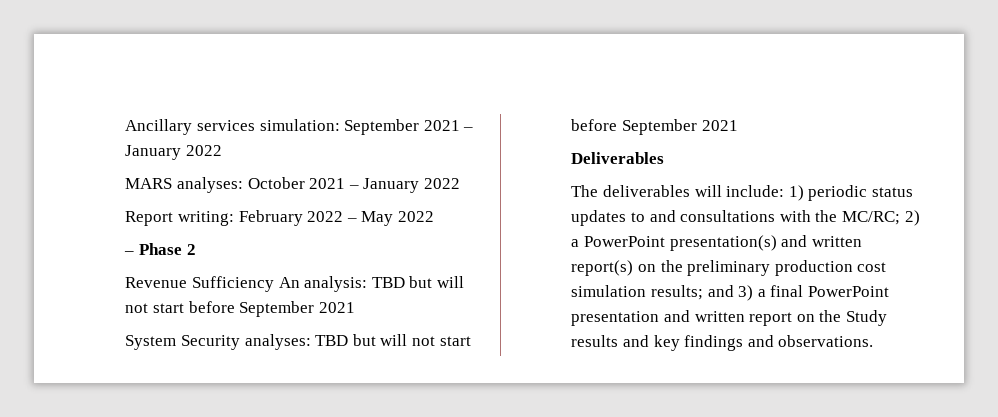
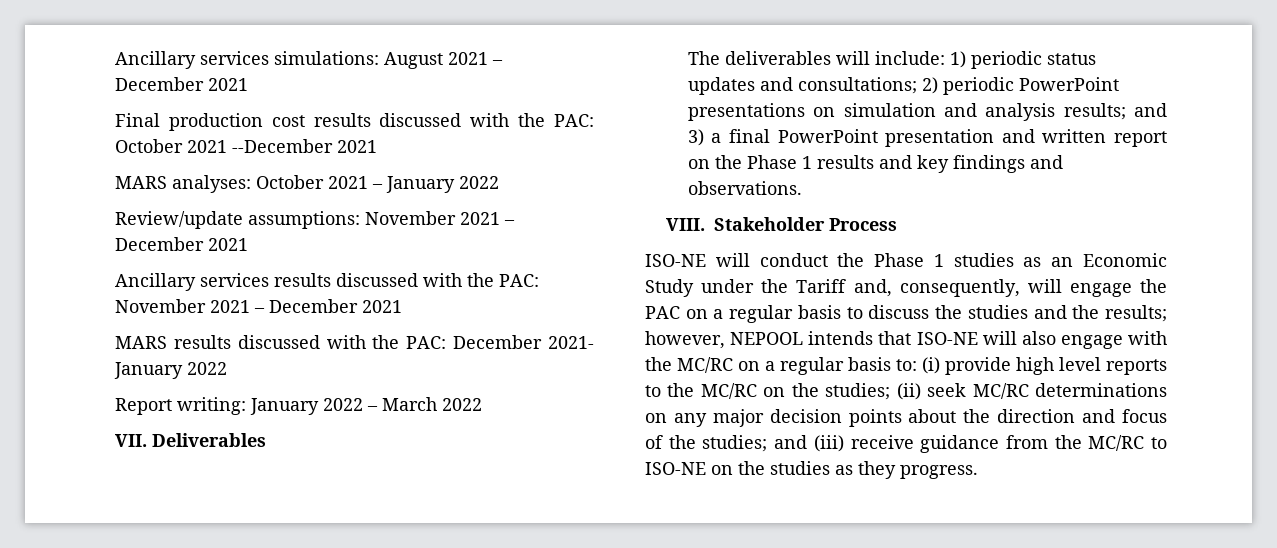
[125,119,474,135] [125,145,223,160] Ancillary services simulation: September 2021 – January 2022 -> [114,51,503,69] [114,77,248,91] [114,113,594,131] [114,139,377,153] Ancillary services simulations: August 2021 – December 2021 // Final production cost results discussed with the PAC: October 2021 --December 2021
(460, 183) none -> [114,211,515,229] [114,237,248,251] [114,273,539,291] [114,299,402,313] [114,335,594,349] [113,362,227,379] // Review/update assumptions: November 2021 – December 2021 // Ancillary services results discussed with the PAC: November 2021 – December 2021 // MARS results discussed with the PAC: December 2021- January 2022
[238,210,303,226] February -> [249,398,319,415] January
[361,211,434,226] [124,243,196,255] [125,276,464,292] [125,301,355,317] [125,334,471,350] [571,119,738,135] May 2022 // – Phase 2 // Revenue Sufficiency An analysis: TBD but will not start before September 2021 // System Security analyses: TBD but will not start before September 2021 // -> [381,397,482,411] [114,434,147,447] March 2022 // VII.
[631,210,920,226] [571,235,862,251] [571,260,887,276] [571,285,647,297] to and consultations with the MC/RC; 2) a PowerPoint presentation(s) and written report(s) on the preliminary production cost simulation -> [759,77,1119,95] [687,103,1056,121] and consultations; 2) periodic PowerPoint presentations on simulation and analysis
[845,310,887,326] Study -> [746,155,812,169] Phase 1
(874, 341) none -> [666,217,898,231] [645,253,1167,267] [645,279,1167,297] [645,305,1167,323] [645,331,1167,349] [645,357,1167,375] [645,383,1167,400] [645,409,1167,427] [645,435,1167,453] [645,461,978,479] // VIII. Stakeholder Process // ISO-NE will conduct the Phase 1 studies as an Economic Study under the Tariff and, consequently, will engage the PAC on a regular basis to discuss the studies and the results; however, NEPOOL intends that ISO-NE will also engage with the MC/RC on a regular basis to: (i) provide high level reports to the MC/RC on the studies; (ii) seek MC/RC determinations on any major decision points about the direction and focus of the studies; and (iii) receive guidance from the MC/RC to ISO-NE on the studies as they progress.

